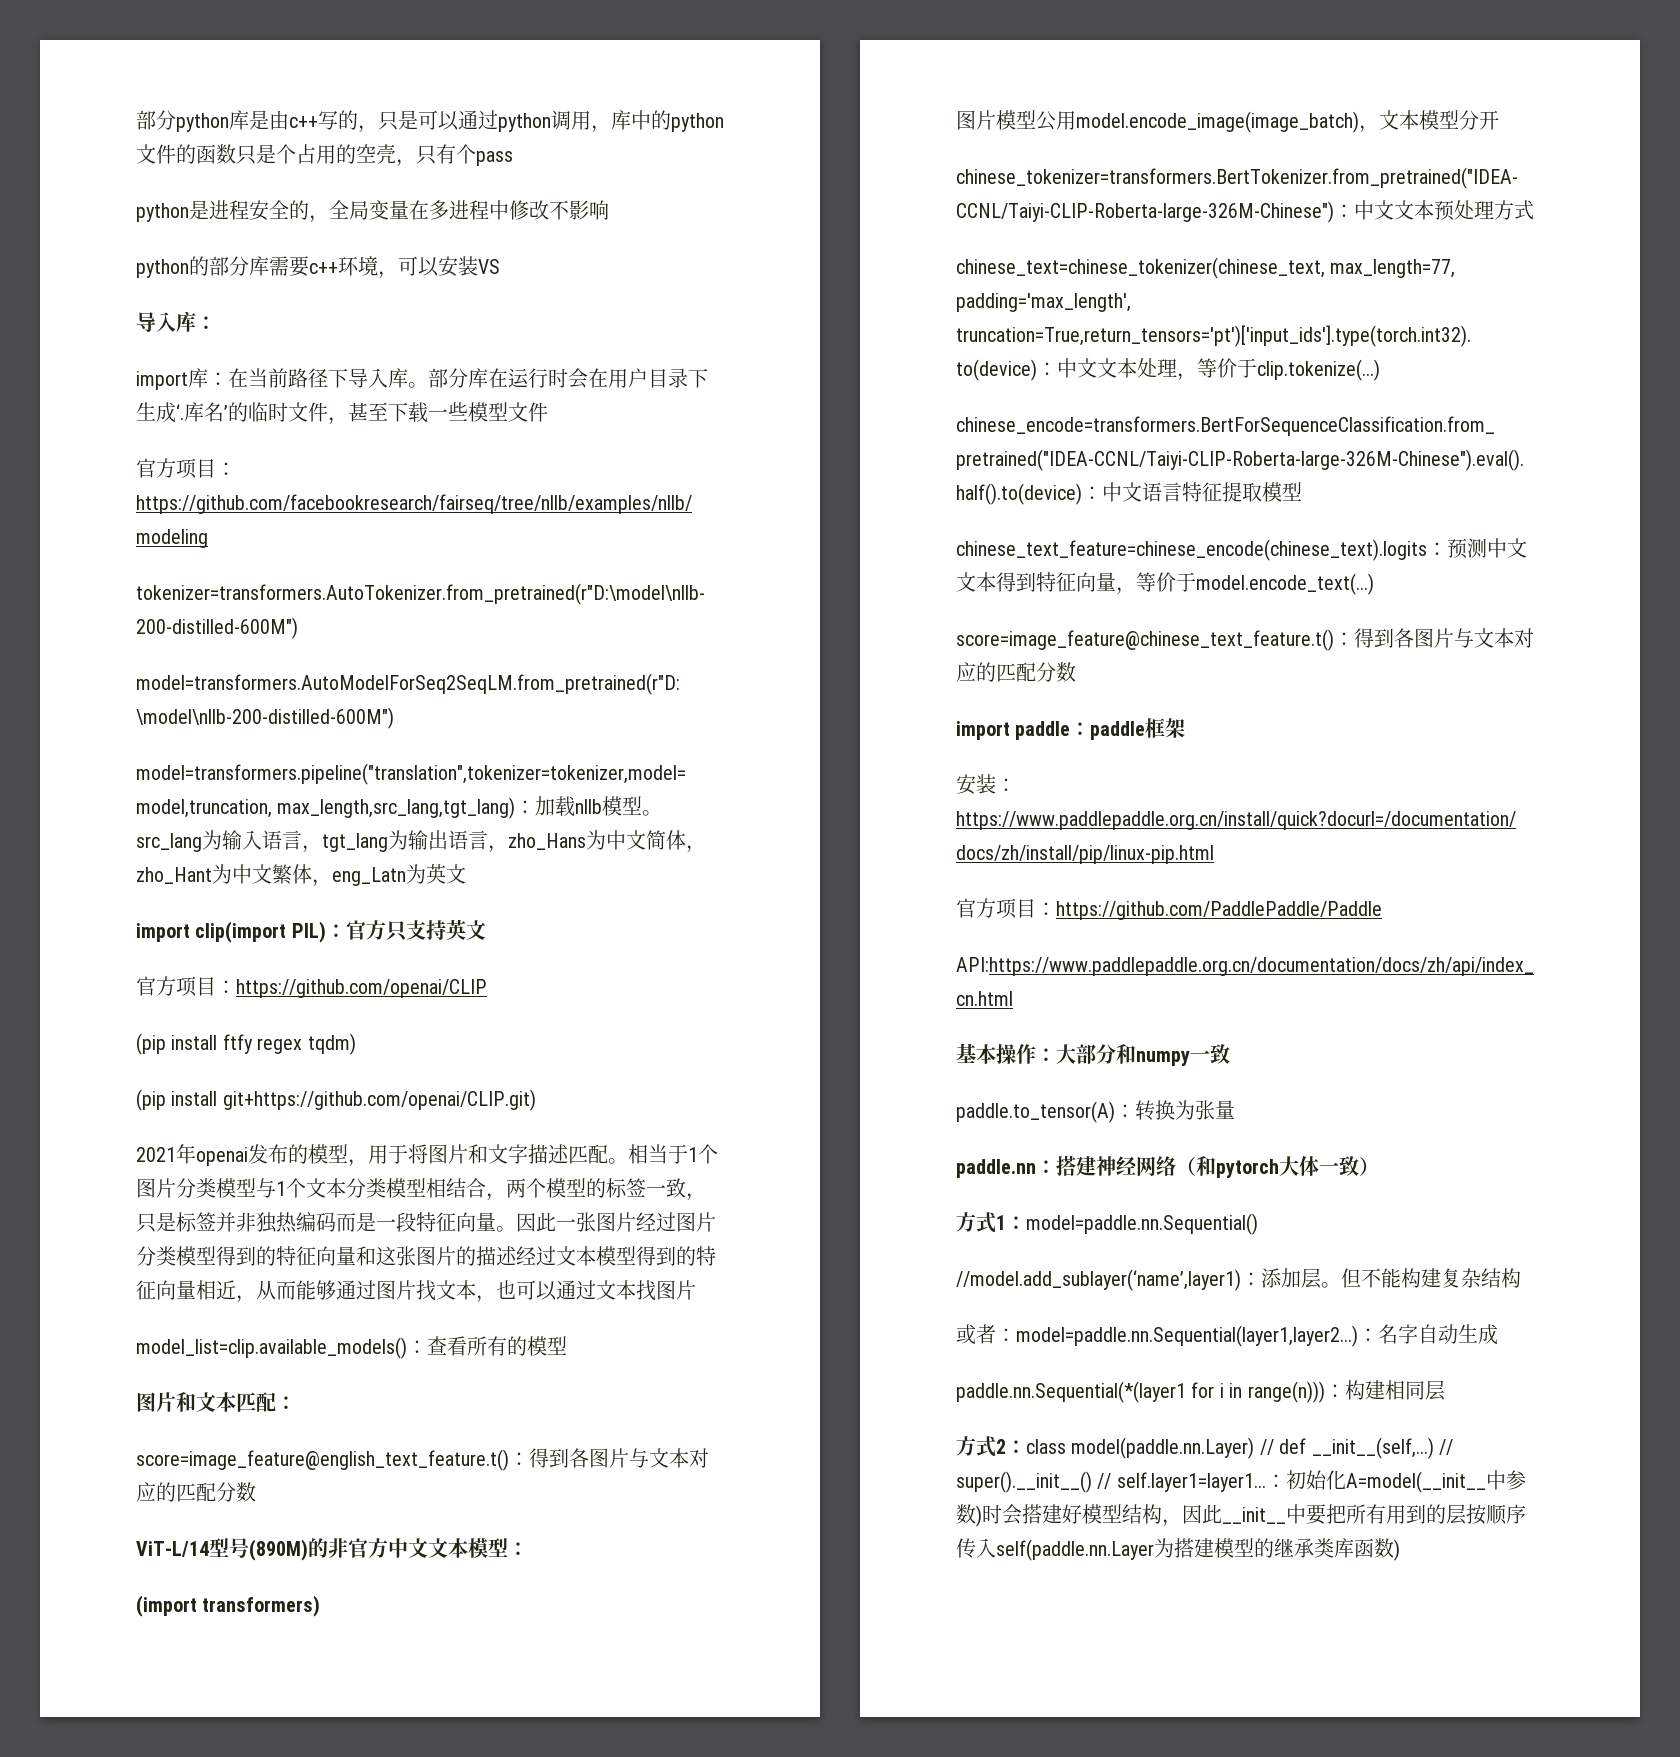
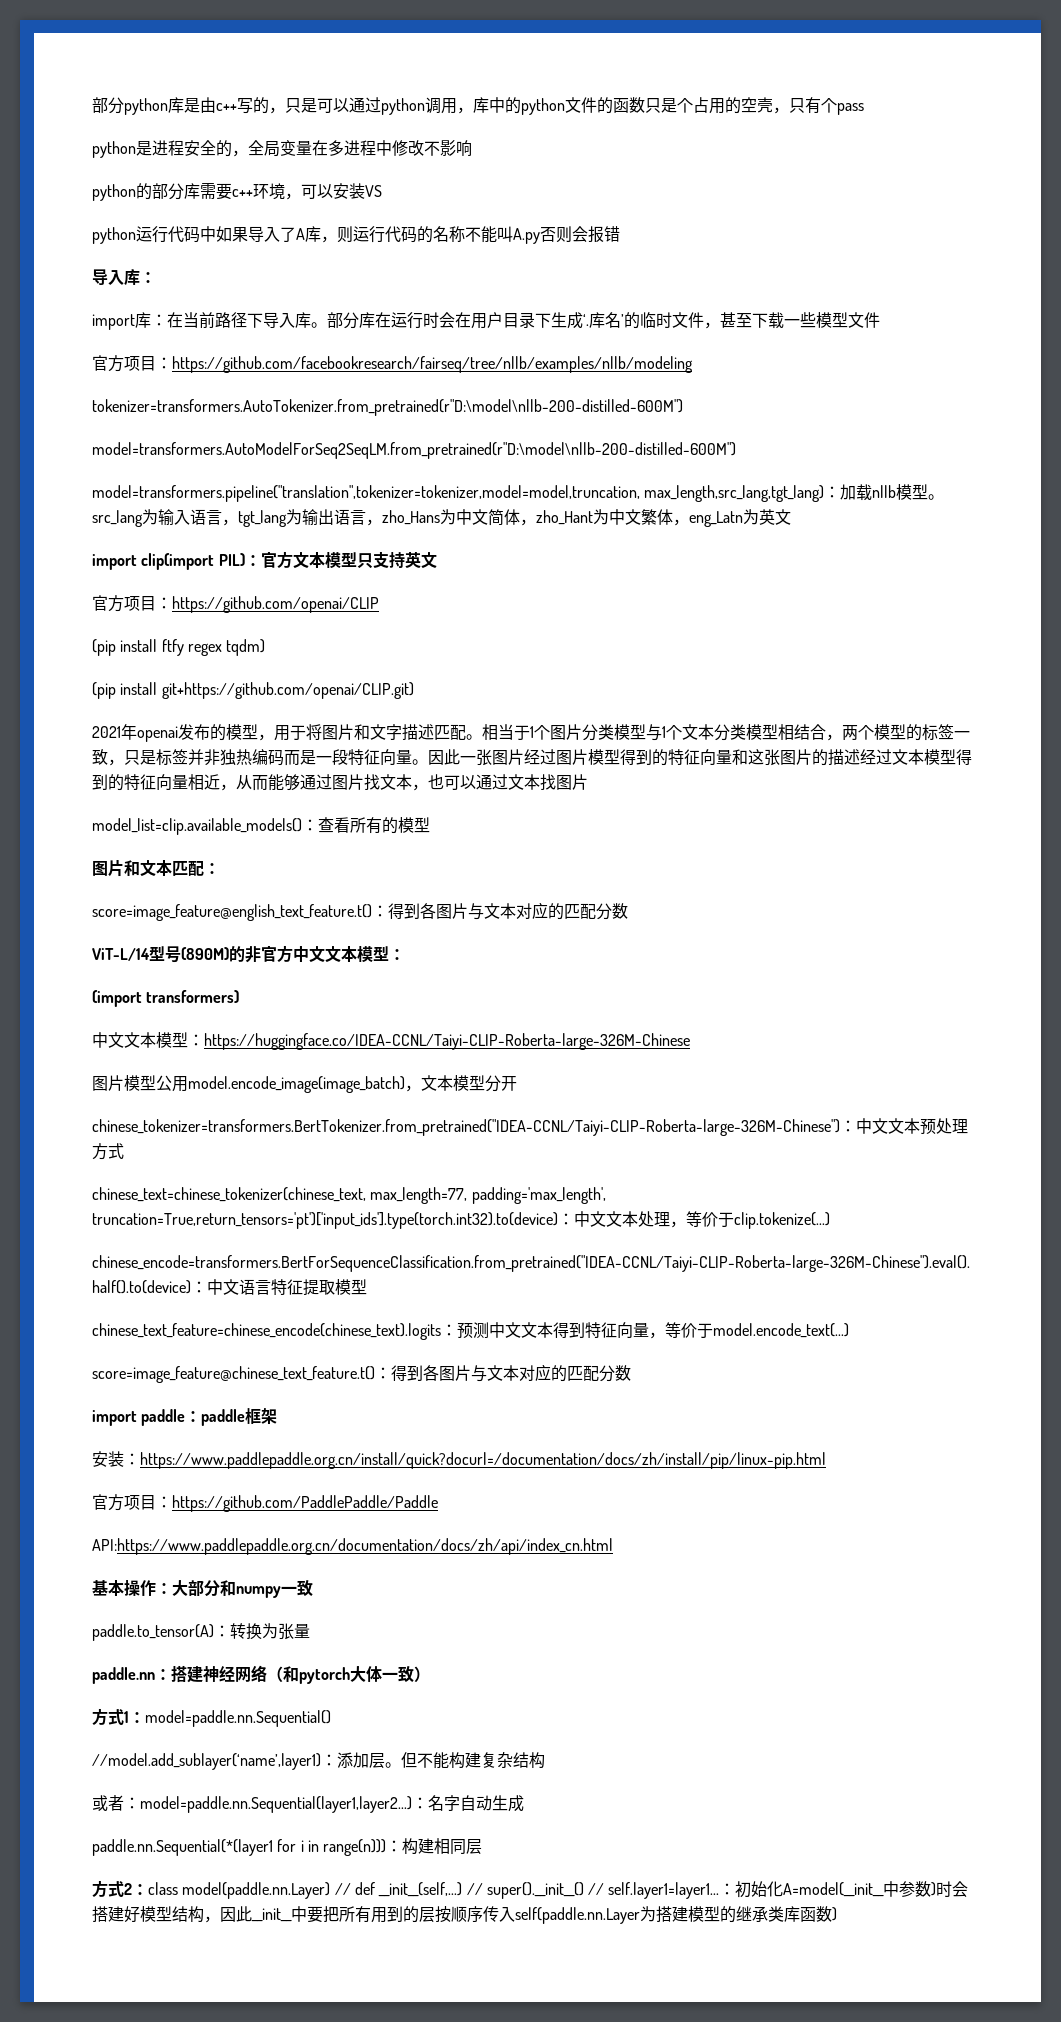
(500, 266) none -> [92,226,620,244] // python运行代码中如果导入了A库，则运行代码的名称不能叫A.py否则会报错
(386, 930) none -> [292,552,357,569] 文本模型
[136,1246,176,1266] 分类 -> (588, 757) none
(321, 1606) none -> [92,1032,690,1050] // 中文文本模型：https://huggingface.co/IDEA-CCNL/Taiyi-CLIP-Roberta-large-326M-Chinese

